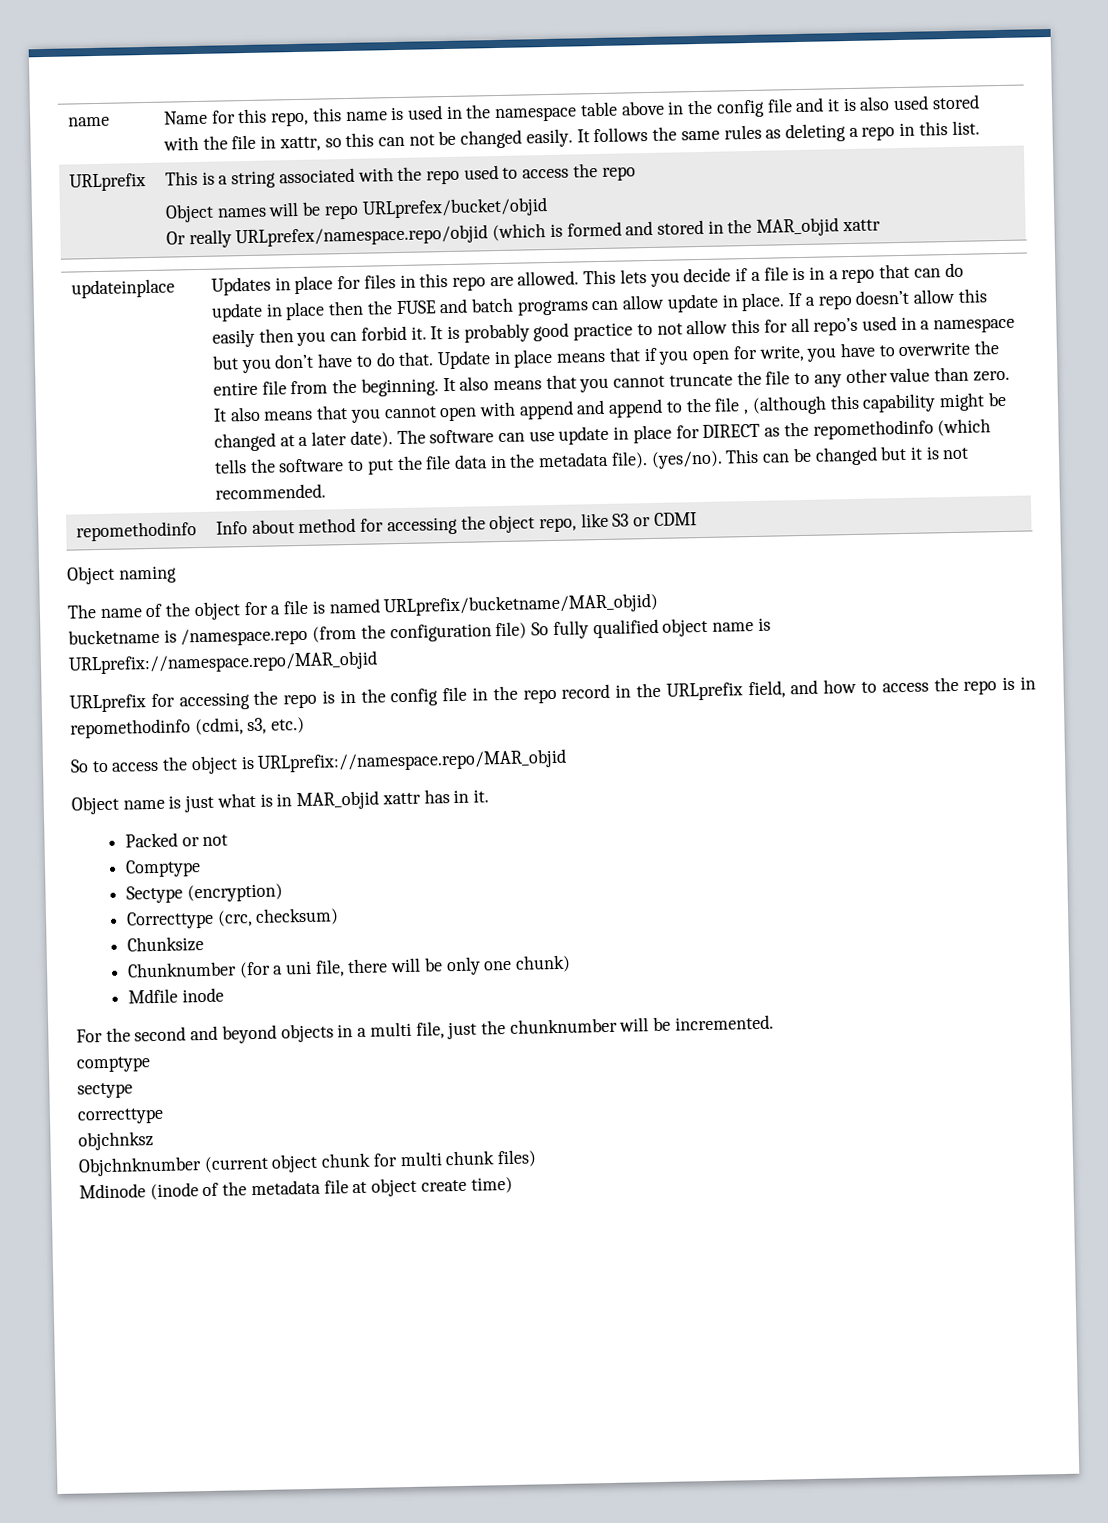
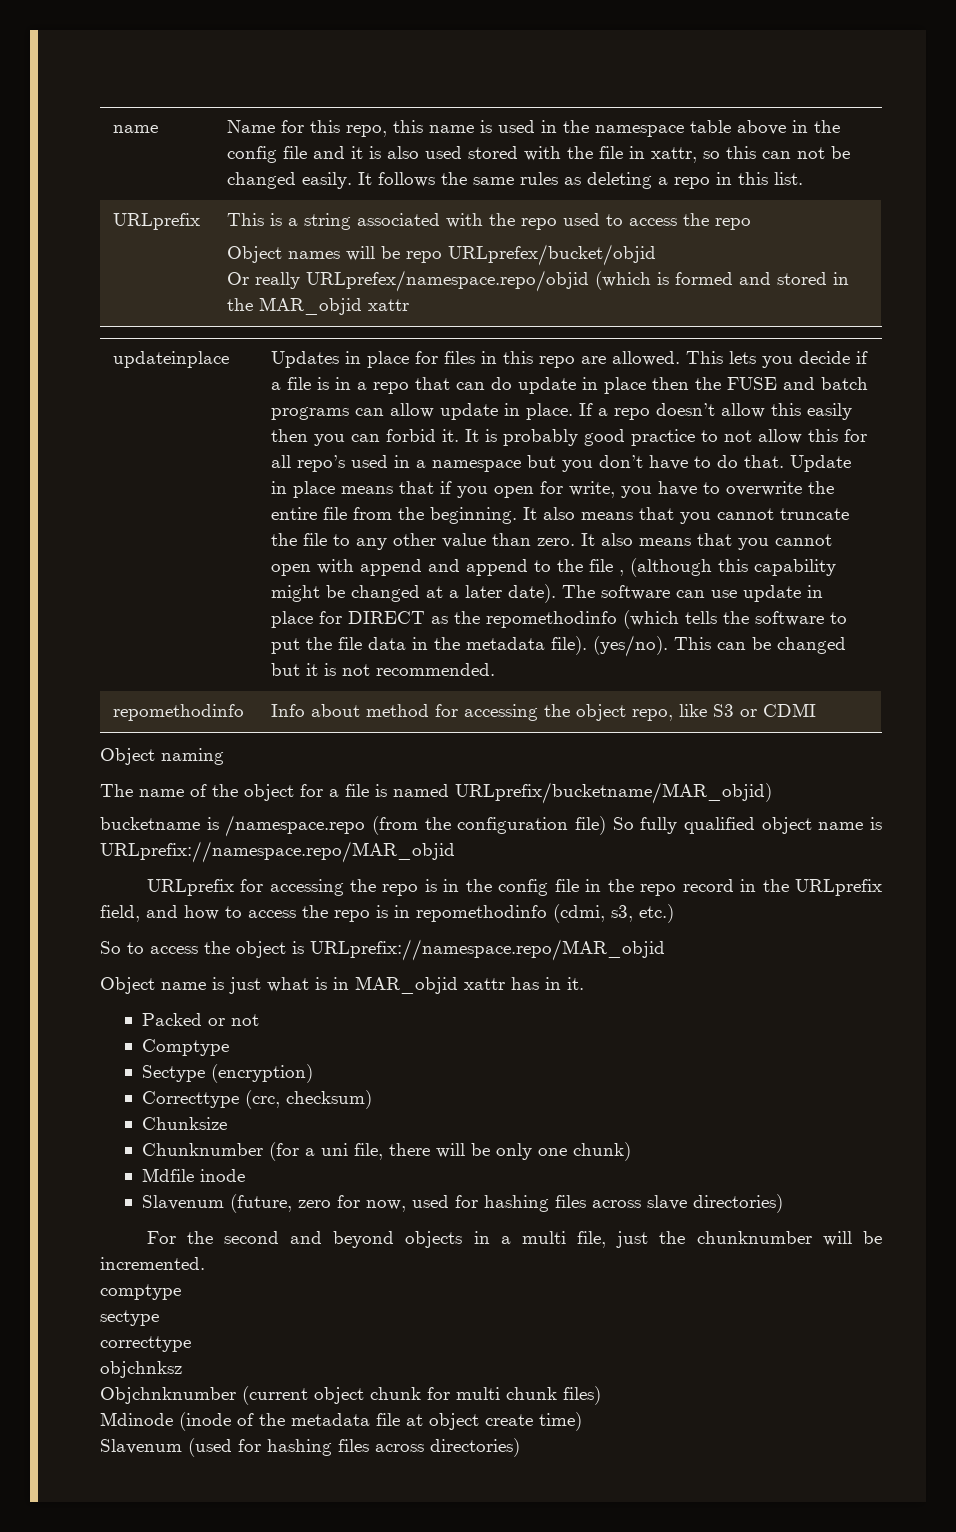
(224, 995) none -> [141,1194,783,1213] // Slavenum (future, zero for now, used for hashing files across slave directories)
(513, 1185) none -> [100,1438,520,1457] // Slavenum (used for hashing files across directories)

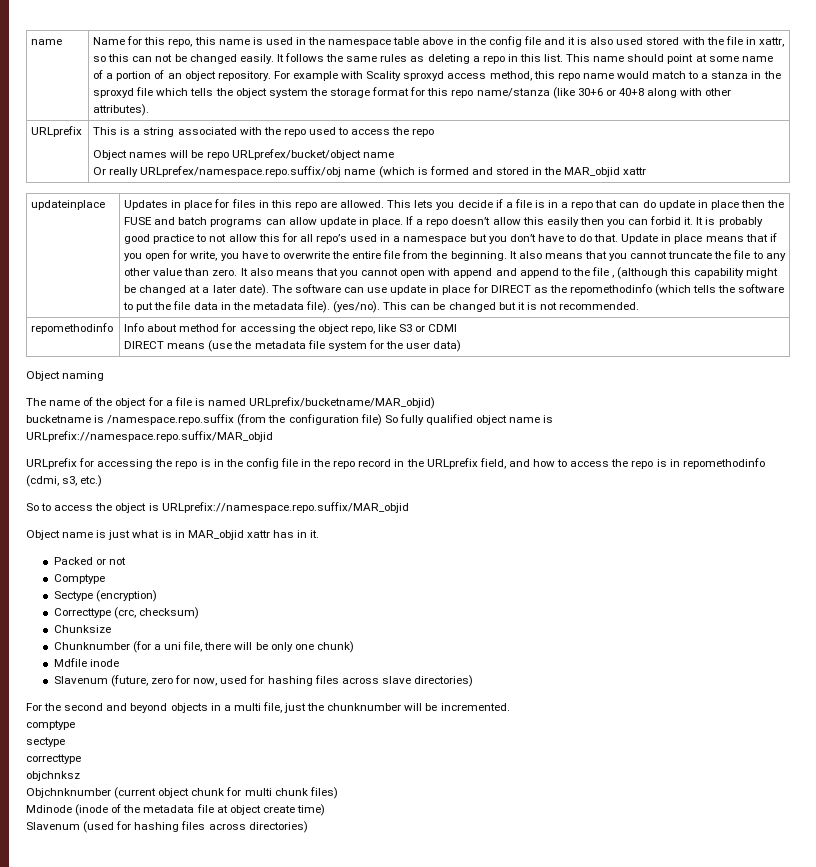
(804, 178) none -> [566,54,773,64] [93,70,781,81] [93,87,732,99] [93,104,150,116] This name should point at some name of a portion of an object repository. For example with Scality sproxyd access method, this repo name would match to a stanza in the sproxyd file which tells the object system the storage format for this repo name/stanza (like 30+6 or 40+8 along with other attributes).
[448,244,657,266] URLprefex/bucket/objid -> [231,149,394,160] URLprefex/bucket/object name
[306,270,590,292] URLprefex/namespace.repo/objid -> [140,166,376,177] URLprefex/namespace.repo.suffix/obj name
(817, 710) none -> [124,340,462,352] // DIRECT means (use the metadata file system for the user data)
[225,815,366,837] /namespace.repo -> [107,414,235,425] /namespace.repo.suffix
[100,841,455,863] URLprefix://namespace.repo/MAR_objid -> [26,431,273,442] URLprefix://namespace.repo.suffix/MAR_objid
[310,939,665,961] URLprefix://namespace.repo/MAR_objid -> [161,502,409,513] URLprefix://namespace.repo.suffix/MAR_objid

